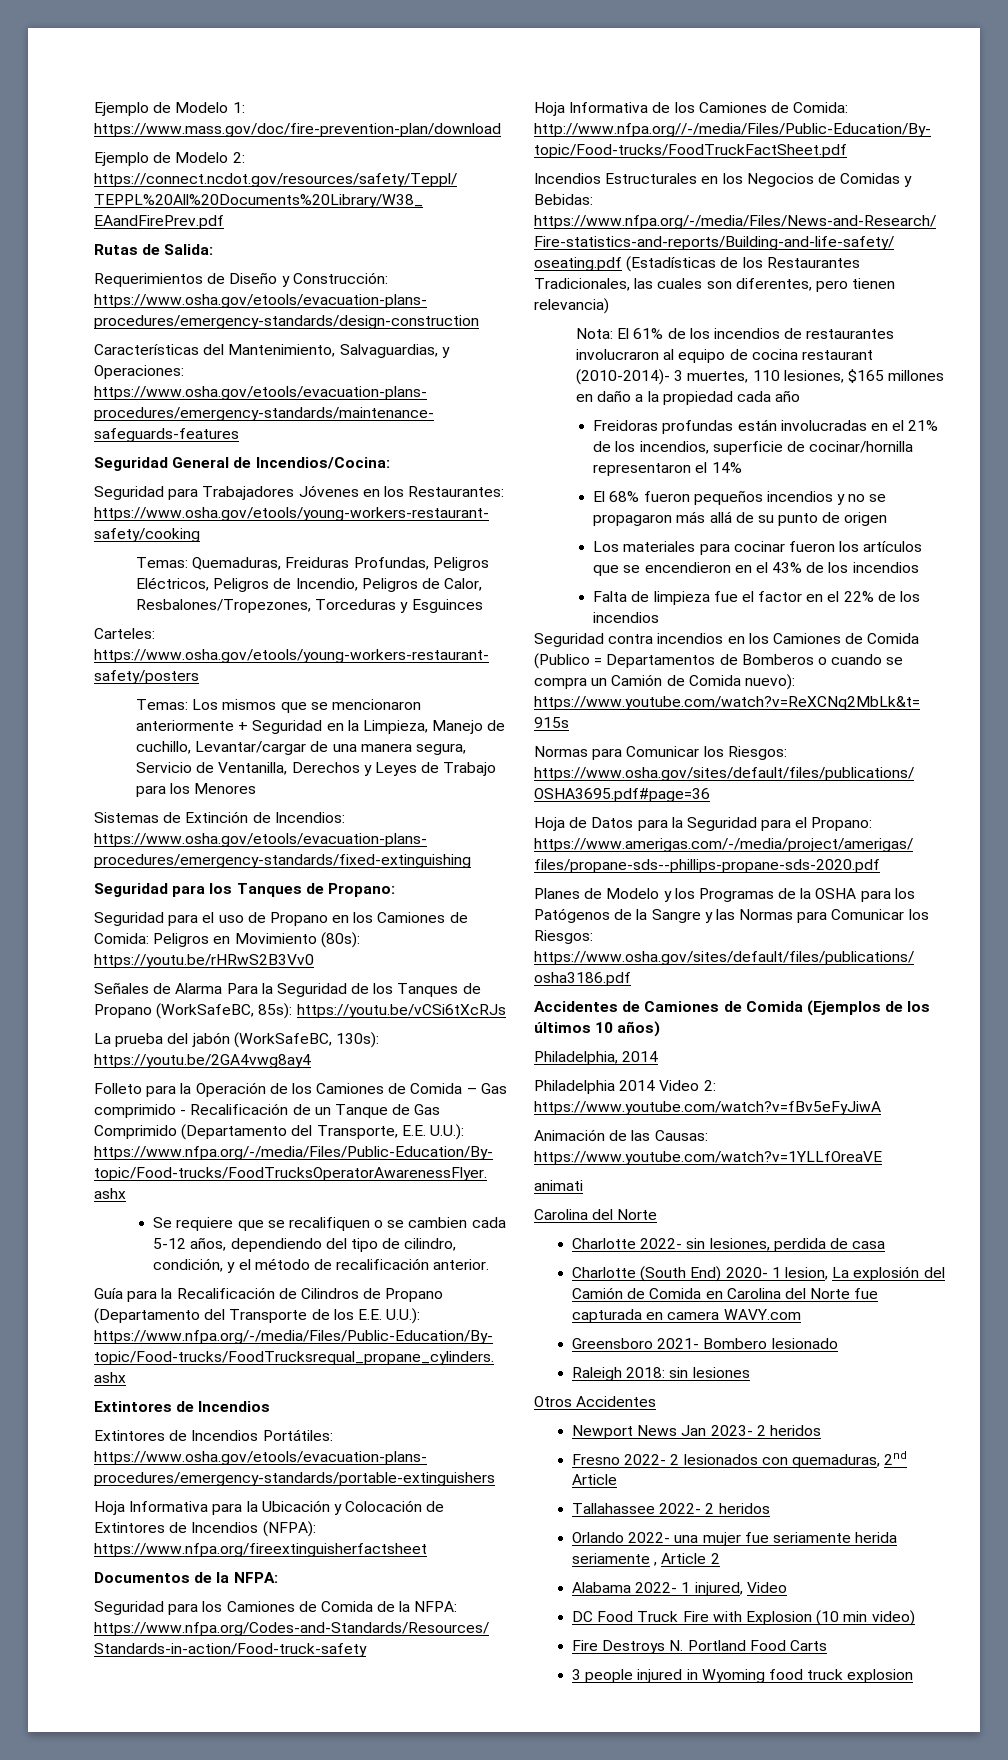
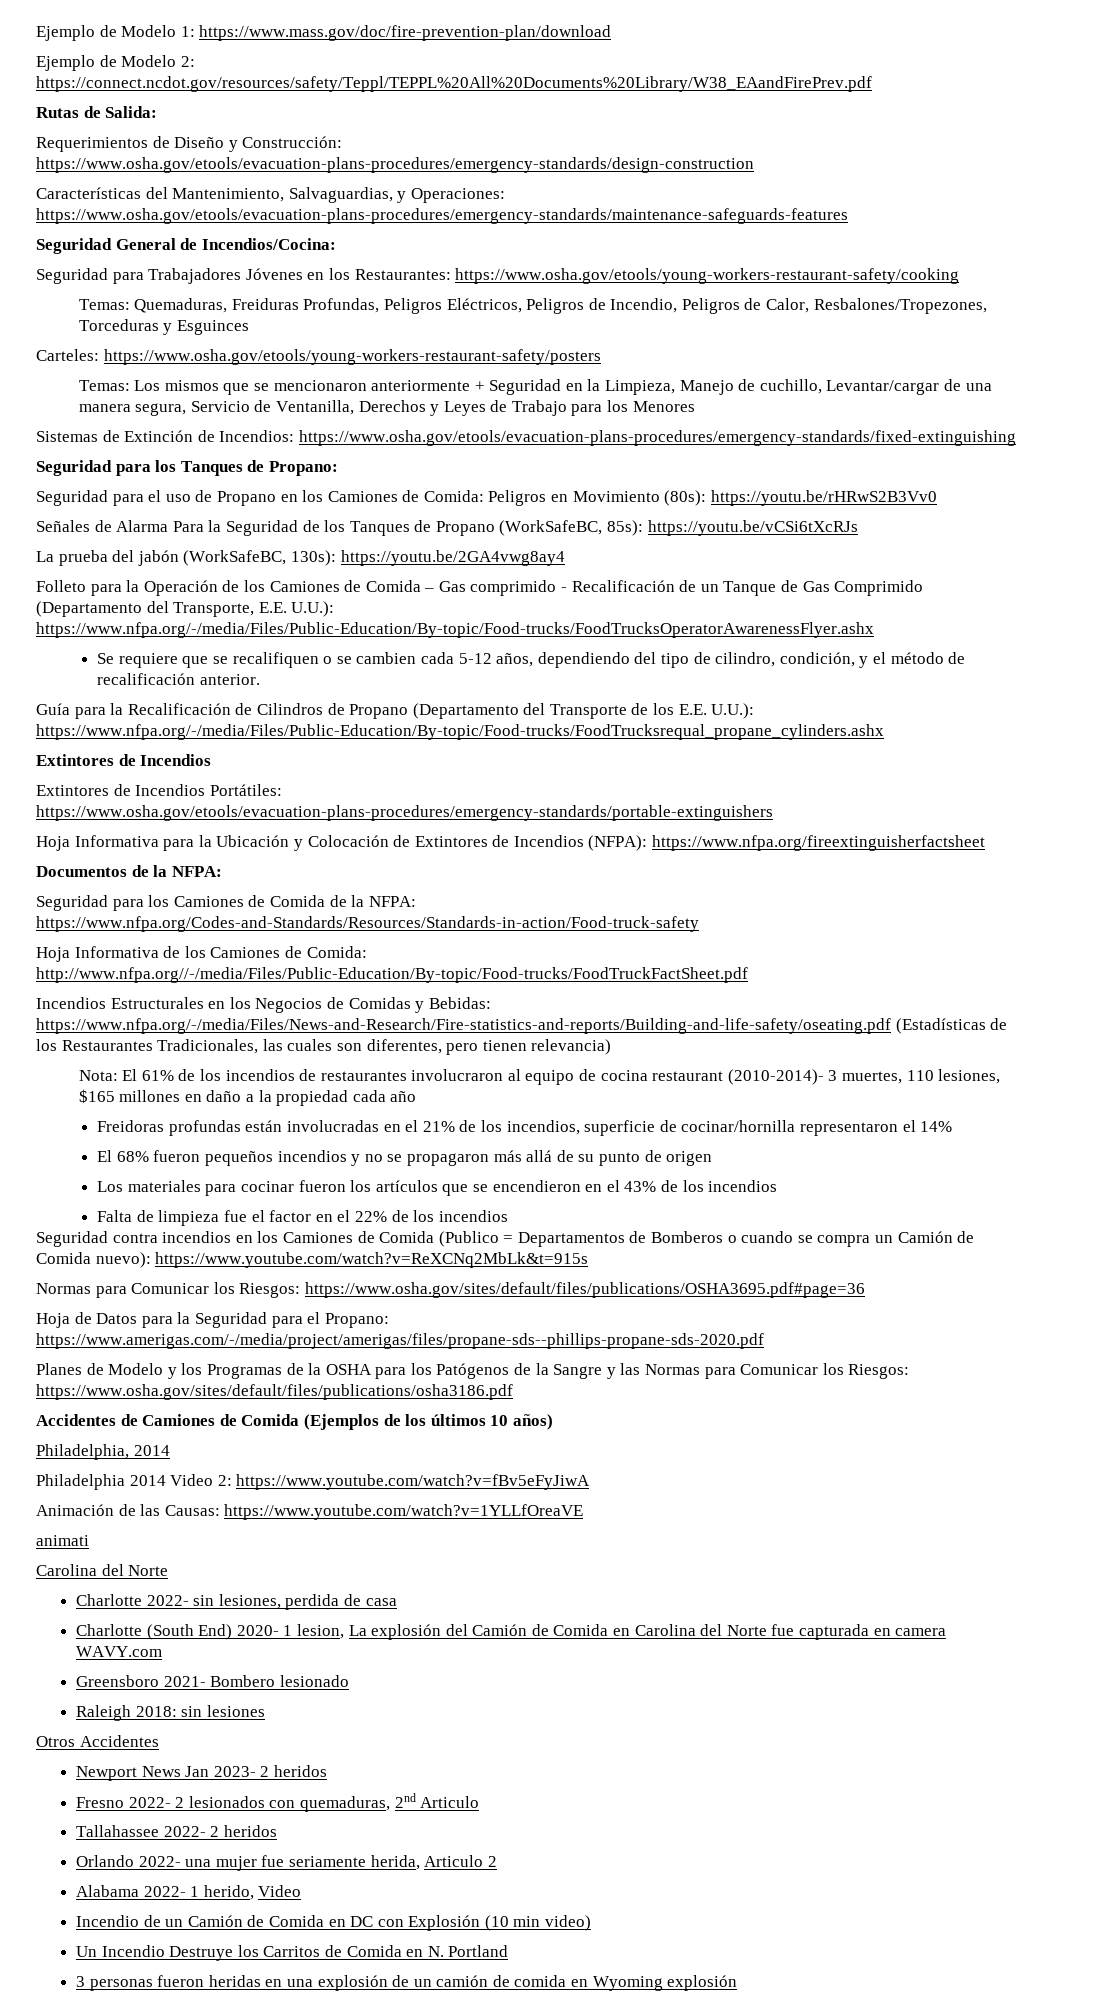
[572,1474,618,1485] Article -> [420,1796,480,1808] Articulo
[855,1532,898,1543] [572,1553,707,1566] herida seriamente , Article -> [370,1855,484,1870] herida, Articulo
[694,1582,743,1596] injured, -> [203,1885,254,1900] herido,
[572,1610,915,1626] [572,1640,666,1654] DC Food Truck Fire with Explosion (10 min video) // Fire Destroys -> [75,1915,592,1931] [75,1945,424,1961] Incendio de un Camión de Comida en DC con Explosión (10 min video) // Un Incendio Destruye los Carritos de Comida en
[749,1640,828,1651] [572,1669,914,1683] Food Carts // 3 people injured in Wyoming food truck explosion -> [75,1975,738,1991] // 3 personas fueron heridas en una explosión de un camión de comida en Wyoming explosión

